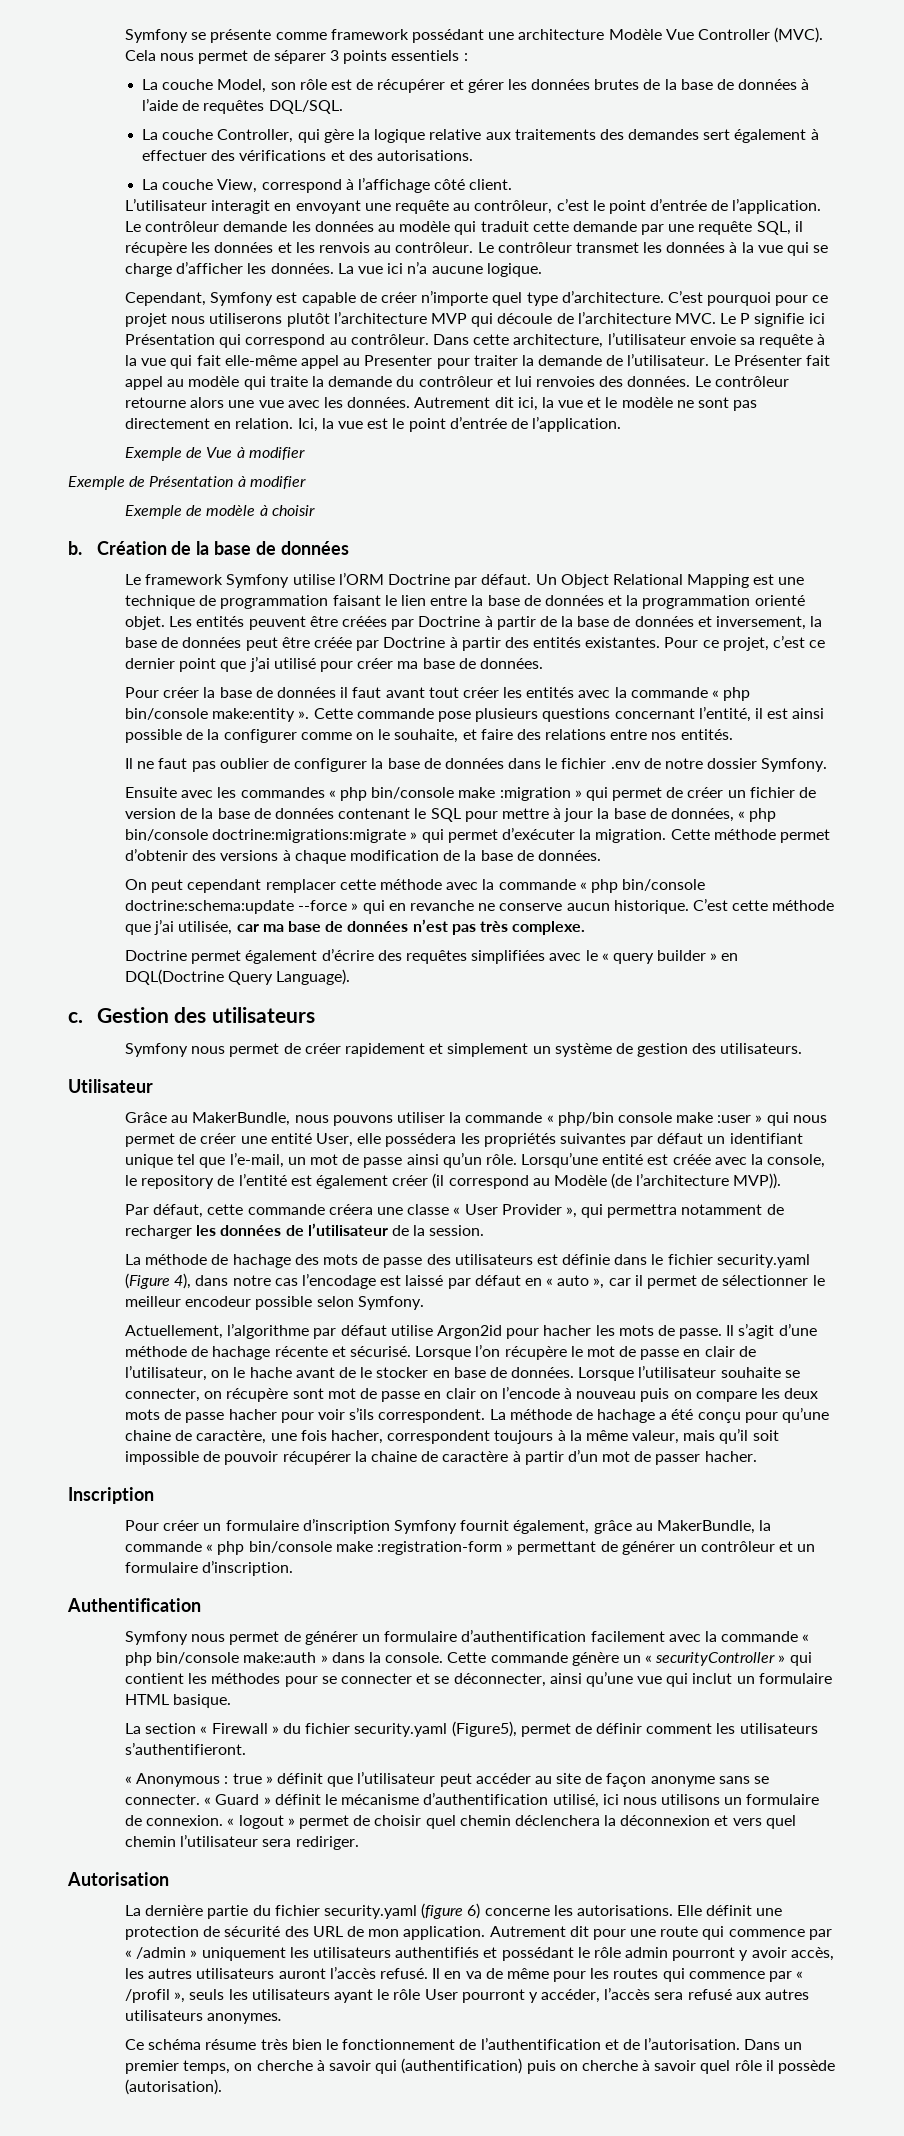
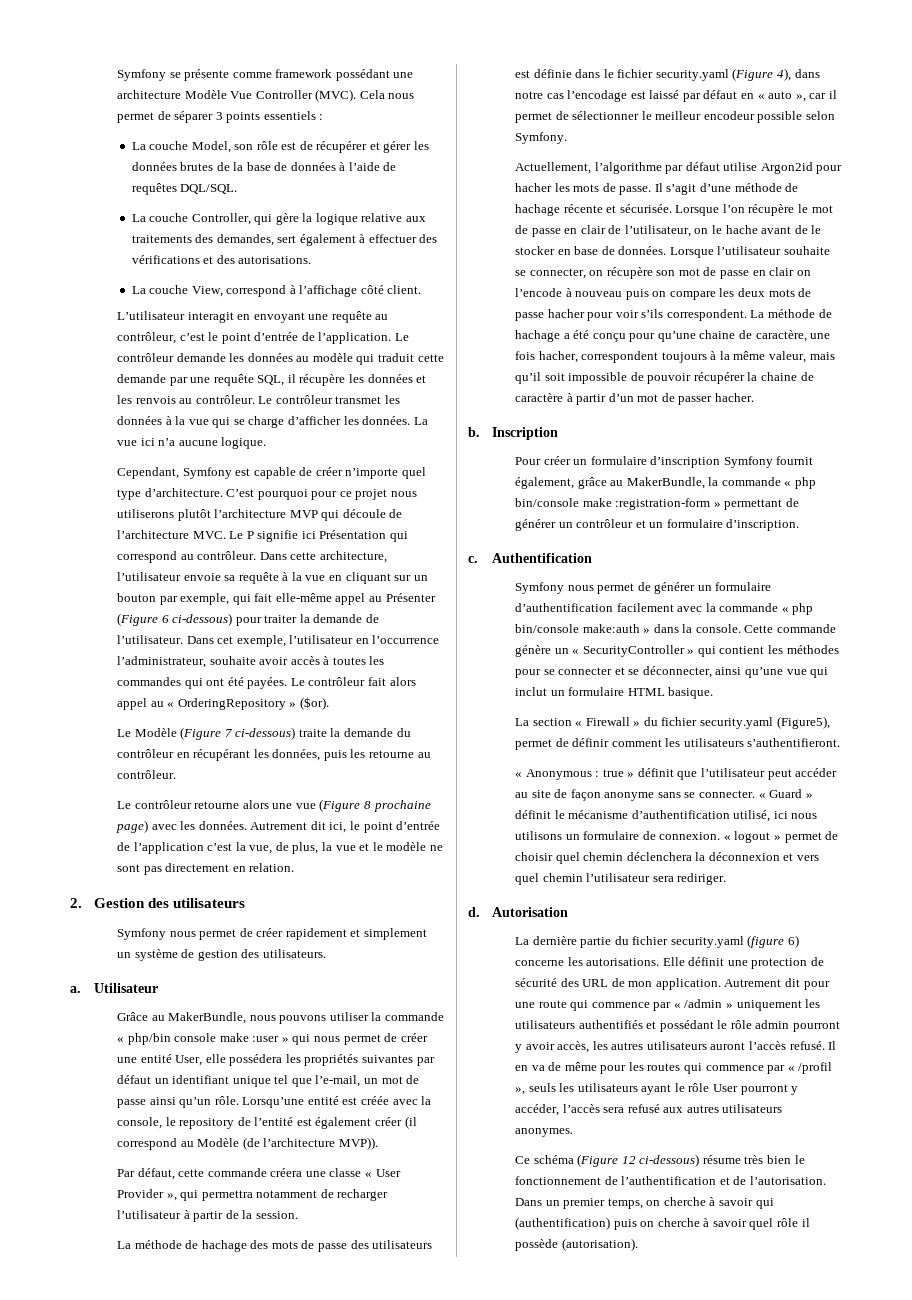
[628,129,700,140] demandes -> [216,234,274,246] demandes,
(167, 362) none -> [328,572,428,584] [117,593,230,605] en cliquant sur un bouton par exemple,
[364,355,433,366] Presenter -> [385,593,436,602] [117,613,233,626] Présenter (Figure 6 ci-dessous)
[713,355,830,366] [125,376,266,390] Le Présenter fait appel au modèle qui -> [186,635,440,647] [117,656,385,668] [117,677,416,689] [117,697,329,710] [117,727,296,740] Dans cet exemple, l’utilisateur en l’occurrence l’administrateur, souhaite avoir accès à toutes les commandes qui ont été payées. Le contrôleur fait alors appel au « OrderingRepository » ($or). // Le Modèle (Figure 7 ci-dessous)
[496,376,691,387] et lui renvoies des données. -> [176,749,431,761] [117,770,177,779] en récupérant les données, puis les retourne au contrôleur. //
(284, 404) none -> [319,799,431,812] [116,820,149,833] (Figure 8 prochaine page)
(538, 404) none -> [349,821,441,833] [117,842,319,854] le point d’entrée de l’application c’est la vue, de plus,
[297,416,622,432] [125,447,305,461] [68,476,306,490] [125,505,315,519] [68,541,349,555] [125,572,805,588] [125,595,805,609] [125,616,823,630] [125,635,826,651] [125,656,543,672] [125,687,751,701] [125,706,825,722] [125,729,733,743] [125,758,828,772] [125,787,816,801] [125,808,777,822] [125,827,830,843] [125,848,601,864] [125,879,706,893] [125,898,835,914] [125,919,586,935] [125,948,739,964] [125,969,351,985] [68,1012,83,1023] Ici, la vue est le point d’entrée de l’application. // Exemple de Vue à modifier // Exemple de Présentation à modifier // Exemple de modèle à choisir // b. Création de la base de données // Le framework Symfony utilise l’ORM Doctrine par défaut. Un Object Relational Mapping est une technique de programmation faisant le lien entre la base de données et la programmation orienté objet. Les entités peuvent être créées par Doctrine à partir de la base de données et inversement, la base de données peut être créée par Doctrine à partir des entités existantes. Pour ce projet, c’est ce dernier point que j’ai utilisé pour créer ma base de données. // Pour créer la base de données il faut avant tout créer les entités avec la commande « php bin/console make:entity ». Cette commande pose plusieurs questions concernant l’entité, il est ainsi possible de la configurer comme on le souhaite, et faire des relations entre nos entités. // Il ne faut pas oublier de configurer la base de données dans le fichier .env de notre dossier Symfony. // Ensuite avec les commandes « php bin/console make :migration » qui permet de créer un fichier de version de la base de données contenant le SQL pour mettre à jour la base de données, « php bin/console doctrine:migrations:migrate » qui permet d’exécuter la migration. Cette méthode permet d’obtenir des versions à chaque modification de la base de données. // On peut cependant remplacer cette méthode avec la commande « php bin/console doctrine:schema:update --force » qui en revanche ne conserve aucun historique. C’est cette méthode que j’ai utilisée, car ma base de données n’est pas très complexe. // Doctrine permet également d’écrire des requêtes simplifiées avec le « query builder » en DQL(Doctrine Query Language). // c. -> [70,898,82,908] // 2.
(803, 1048) none -> [70,986,81,993] a.
[196,1223,388,1236] les données de l’utilisateur -> [117,1210,224,1222] l’utilisateur à partir
[349,1346,411,1357] sécurisé. -> [619,204,672,213] sécurisée.
[292,1388,324,1399] sont -> [656,270,676,276] son
(757, 1456) none -> [468,427,480,437] b.
(294, 1568) none -> [468,556,478,563] c.
[655,1652,776,1666] securityController -> [582,645,685,657] SecurityController
(359, 1843) none -> [468,907,480,917] d.
(202, 2044) none -> [577,1154,700,1167] (Figure 12 ci-dessous)

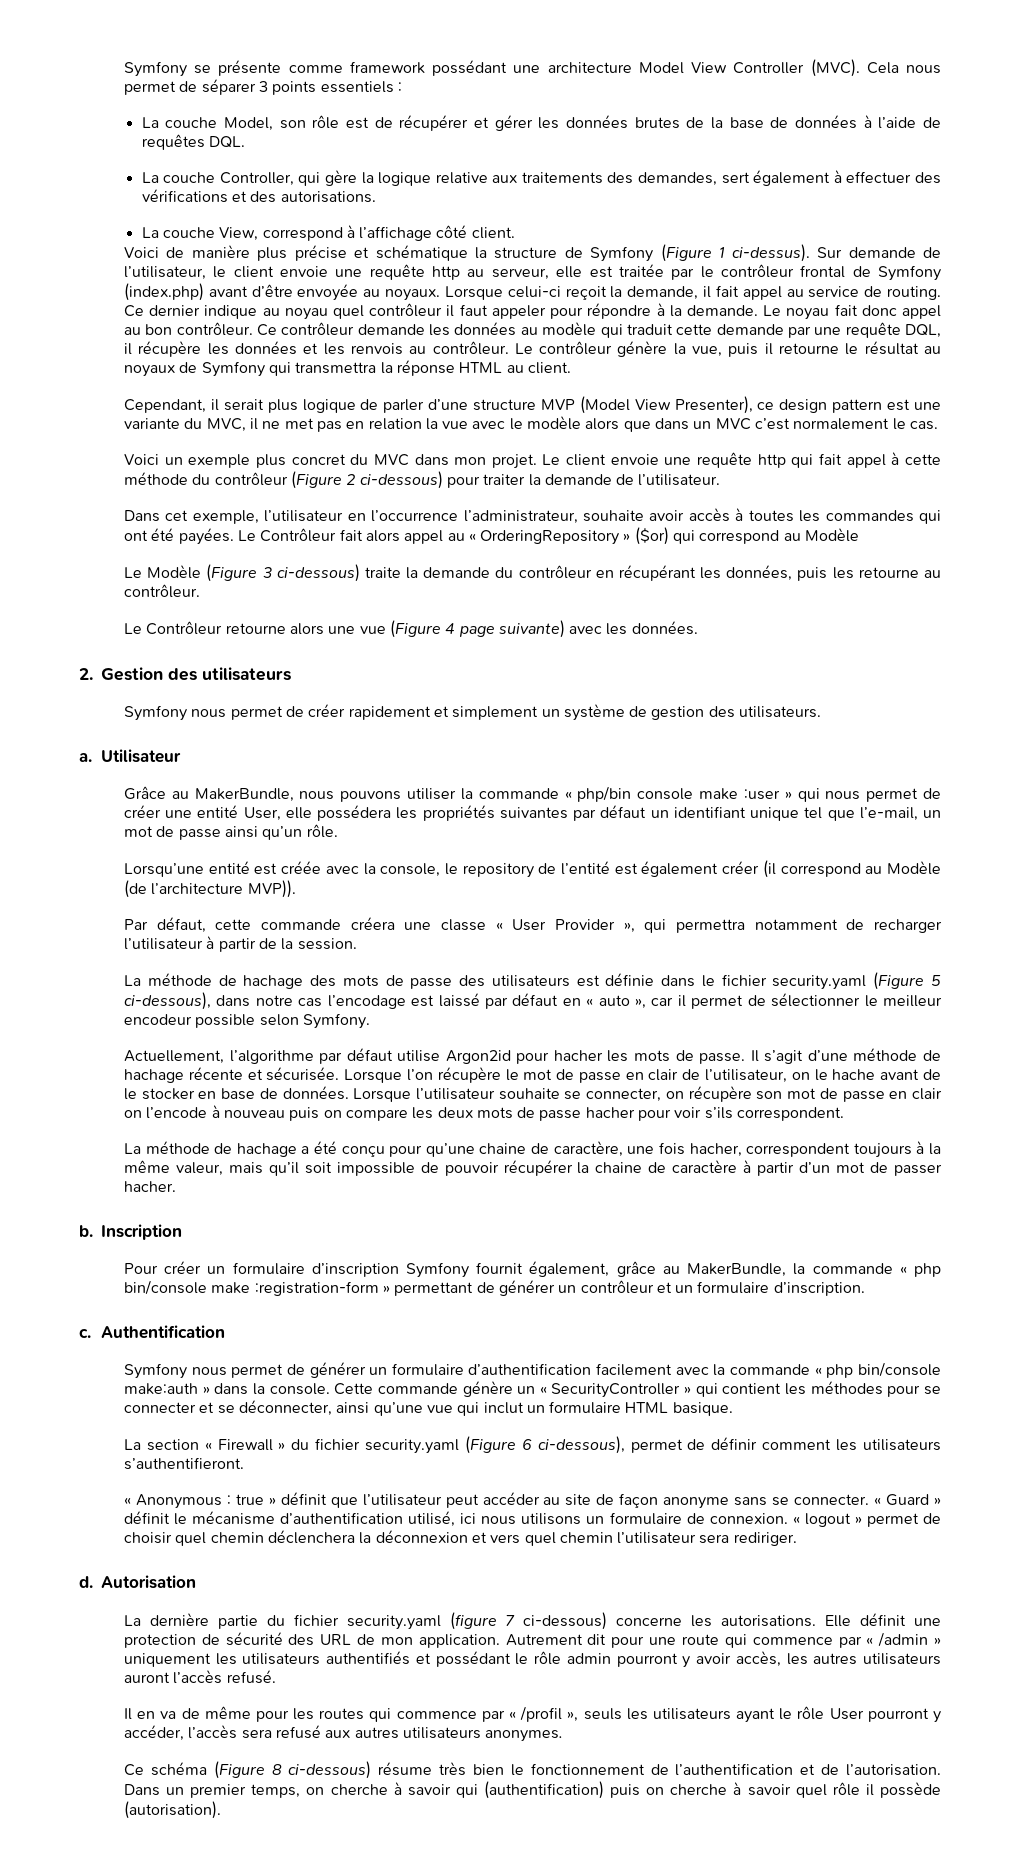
[184,90,253,99] Modèle Vue -> [638,62,728,74] Model View
[180,184,238,194] DQL/SQL. -> [208,136,245,148] DQL.
[117,311,389,323] [117,332,409,344] L’utilisateur interagit en envoyant une requête au contrôleur, c’est le point d’entrée de l’application. Le -> [123,244,941,262] [123,264,941,281] [123,283,942,301] [123,303,942,320] [123,322,278,336] Voici de manière plus précise et schématique la structure de Symfony (Figure 1 ci-dessus). Sur demande de l’utilisateur, le client envoie une requête http au serveur, elle est traitée par le contrôleur frontal de Symfony (index.php) avant d’être envoyée au noyaux. Lorsque celui-ci reçoit la demande, il fait appel au service de routing. Ce dernier indique au noyau quel contrôleur il faut appeler pour répondre à la demande. Le noyau fait donc appel au bon contrôleur. Ce
[257,375,285,386] SQL, -> [904,324,941,338] DQL,
[335,395,400,404] [117,416,428,428] [117,437,267,449] [117,467,426,479] [117,488,417,500] [117,509,403,521] [117,530,408,542] [117,551,387,563] [117,572,428,584] [117,593,436,605] [117,613,169,626] transmet les données à la vue qui se charge d’afficher les données. La vue ici n’a aucune logique. // Cependant, Symfony est capable de créer n’importe quel type d’architecture. C’est pourquoi pour ce projet nous utiliserons plutôt l’architecture MVP qui découle de l’architecture MVC. Le P signifie ici Présentation qui correspond au contrôleur. Dans cette architecture, l’utilisateur envoie sa requête à la vue en cliquant sur un bouton par exemple, qui fait elle-même appel au Présenter (Figure 6 -> [617,341,941,357] [123,360,571,377] [123,396,941,414] [123,416,938,432] [123,452,942,469] [123,471,356,489] génère la vue, puis il retourne le résultat au noyaux de Symfony qui transmettra la réponse HTML au client. // Cependant, il serait plus logique de parler d’une structure MVP (Model View Presenter), ce design pattern est une variante du MVC, il ne met pas en relation la vue avec le modèle alors que dans un MVC c’est normalement le cas. // Voici un exemple plus concret du MVC dans mon projet. Le client envoie une requête http qui fait appel à cette méthode du contrôleur (Figure 2
(184, 639) none -> (721, 480) //
[308,677,366,686] contrôleur -> [260,528,337,542] Contrôleur
[299,697,329,710] ($or). -> [634,527,860,545] ($or) qui correspond au Modèle
[224,729,232,737] 7 -> [262,567,272,578] 3
[134,800,192,809] contrôleur -> [146,621,223,635] Contrôleur
[363,800,431,812] [116,820,149,833] 8 prochaine page) -> [445,620,565,638] 4 page suivante)
[250,821,441,833] [117,842,443,854] [117,863,295,875] Autrement dit ici, le point d’entrée de l’application c’est la vue, de plus, la vue et le modèle ne sont pas directement en relation. -> (698, 628) none
(239, 1100) none -> (338, 831) //
[776,68,791,81] 4), -> [930,975,941,986] [123,992,211,1010] 5 ci-dessous),
(747, 315) none -> (845, 1114) //
[776,716,830,729] (Figure5), -> [464,1436,625,1454] (Figure 6 ci-dessous),
[787,935,799,948] 6) -> [505,1612,608,1630] 7 ci-dessous)
(825, 1045) none -> (276, 1677) //
[621,1156,636,1164] 12 -> [271,1764,282,1775] 8

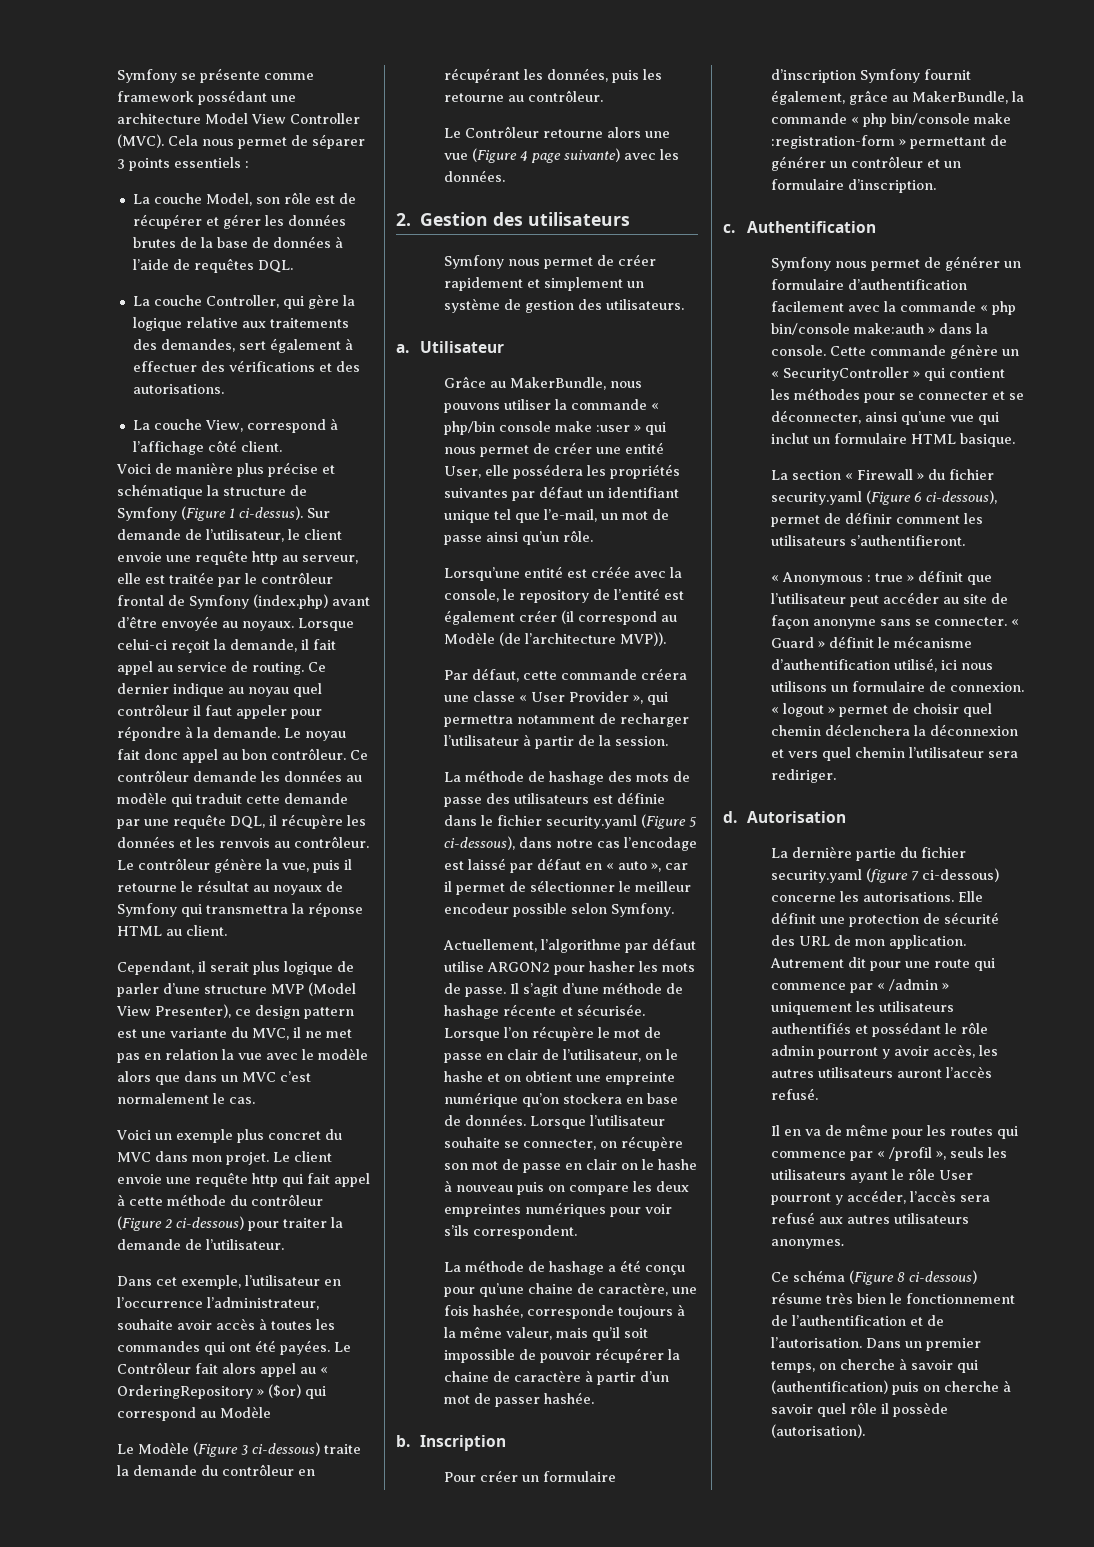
[243,975,304,989] hachage -> [549,771,605,785] hashage
[445,1050,603,1064] Argon2id pour hacher -> [487,961,636,975] ARGON2 pour hasher
[123,1069,184,1083] hachage -> [444,1005,500,1019] hashage
[832,1069,941,1080] [123,1088,195,1100] hache avant de le stocker -> [444,1071,676,1085] [444,1092,623,1107] hashe et on obtient une empreinte numérique qu’on stockera
[146,1107,208,1119] l’encode -> [642,1159,698,1170] le hashe
[476,1107,635,1121] mots de passe hacher -> [444,1202,607,1217] empreintes numériques
[236,1143,297,1157] hachage -> [549,1261,605,1275] hashage
[689,1143,851,1157] hacher, correspondent -> [473,1304,615,1319] hashée, corresponde
[123,1181,176,1192] hacher. -> [544,1392,595,1404] hashée.

